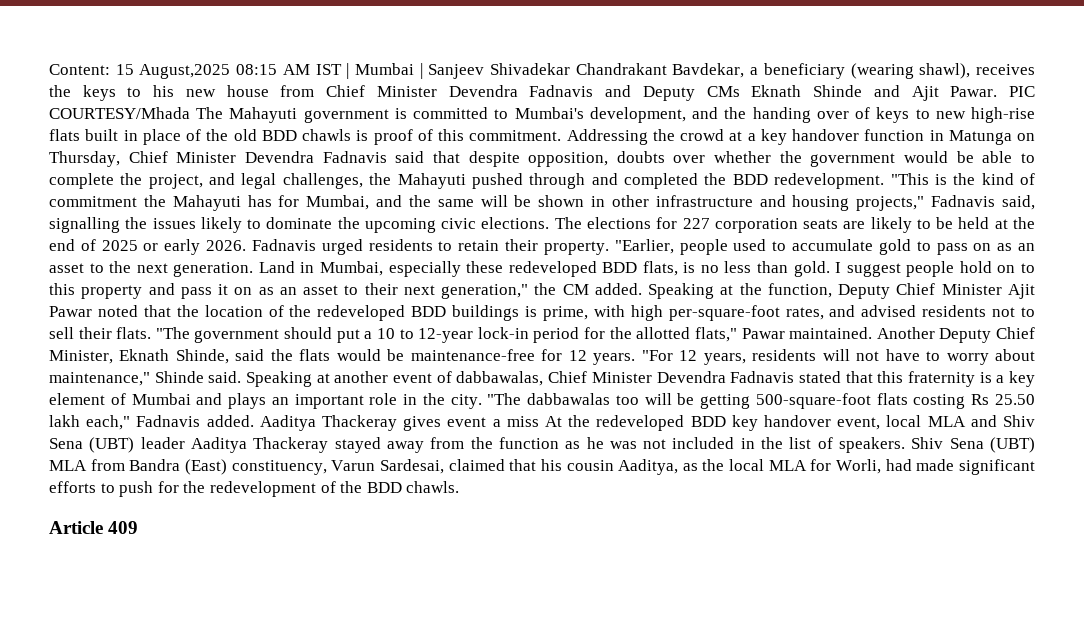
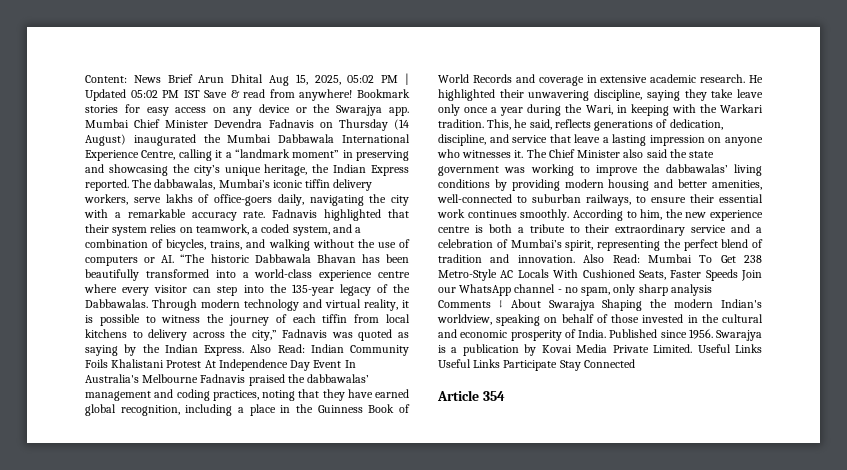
[115,63,1035,79] [49,85,1035,101] [49,107,1035,123] [49,129,1035,145] [49,151,1035,167] [49,173,1035,189] [49,195,1036,211] [49,217,1035,233] [49,239,1036,255] [49,261,1036,277] [49,283,1035,299] [49,305,1035,321] [49,327,1035,343] [49,349,1035,365] [49,371,1036,387] [49,393,1036,409] [49,415,1036,431] [49,437,1036,453] [49,459,1035,475] [49,481,460,497] 15 August,2025 08:15 AM IST | Mumbai | Sanjeev Shivadekar Chandrakant Bavdekar, a beneficiary (wearing shawl), receives the keys to his new house from Chief Minister Devendra Fadnavis and Deputy CMs Eknath Shinde and Ajit Pawar. PIC COURTESY/Mhada The Mahayuti government is committed to Mumbai's development, and the handing over of keys to new high-rise flats built in place of the old BDD chawls is proof of this commitment. Addressing the crowd at a key handover function in Matunga on Thursday, Chief Minister Devendra Fadnavis said that despite opposition, doubts over whether the government would be able to complete the project, and legal challenges, the Mahayuti pushed through and completed the BDD redevelopment. "This is the kind of commitment the Mahayuti has for Mumbai, and the same will be shown in other infrastructure and housing projects," Fadnavis said, signalling the issues likely to dominate the upcoming civic elections. The elections for 227 corporation seats are likely to be held at the end of 2025 or early 2026. Fadnavis urged residents to retain their property. "Earlier, people used to accumulate gold to pass on as an asset to the next generation. Land in Mumbai, especially these redeveloped BDD flats, is no less than gold. I suggest people hold on to this property and pass it on as an asset to their next generation," the CM added. Speaking at the function, Deputy Chief Minister Ajit Pawar noted that the location of the redeveloped BDD buildings is prime, with high per-square-foot rates, and advised residents not to sell their flats. "The government should put a 10 to 12-year lock-in period for the allotted flats," Pawar maintained. Another Deputy Chief Minister, Eknath Shinde, said the flats would be maintenance-free for 12 years. "For 12 years, residents will not have to worry about maintenance," Shinde said. Speaking at another event of dabbawalas, Chief Minister Devendra Fadnavis stated that this fraternity is a key element of Mumbai and plays an important role in the city. "The dabbawalas too will be getting 500-square-foot flats costing Rs 25.50 lakh each," Fadnavis added. Aaditya Thackeray gives event a miss At the redeveloped BDD key handover event, local MLA and Shiv Sena (UBT) leader Aaditya Thackeray stayed away from the function as he was not included in the list of speakers. Shiv Sena (UBT) MLA from Bandra (East) constituency, Varun Sardesai, claimed that his cousin Aaditya, as the local MLA for Worli, had made significant efforts to push for the redevelopment of the BDD chawls. -> [133,73,410,86] [85,89,410,101] [85,104,410,116] [85,119,409,131] [85,134,411,146] [85,149,409,161] [85,164,409,176] [85,179,373,191] [84,194,409,206] [84,209,409,221] [85,224,362,236] [85,239,410,251] [85,254,409,266] [85,269,411,281] [84,284,410,296] [85,299,409,311] [85,314,411,326] [85,329,409,341] [85,344,409,356] [85,359,356,371] [85,374,370,386] [85,389,409,401] [85,404,410,416] [438,74,763,86] [438,89,763,101] [438,104,763,116] [438,119,723,131] [438,134,763,146] [437,149,715,158] [438,164,762,176] [438,179,762,191] [437,194,763,206] [437,209,763,221] [438,224,762,236] [438,239,763,251] [438,254,762,263] [438,269,762,281] [438,284,712,296] [438,299,762,311] [437,314,763,326] [438,329,762,341] [438,344,762,356] [438,359,635,371] News Brief Arun Dhital Aug 15, 2025, 05:02 PM | Updated 05:02 PM IST Save & read from anywhere! Bookmark stories for easy access on any device or the Swarajya app. Mumbai Chief Minister Devendra Fadnavis on Thursday (14 August) inaugurated the Mumbai Dabbawala International Experience Centre, calling it a “landmark moment” in preserving and showcasing the city’s unique heritage, the Indian Express reported. The dabbawalas, Mumbai’s iconic tiffin delivery workers, serve lakhs of office-goers daily, navigating the city with a remarkable accuracy rate. Fadnavis highlighted that their system relies on teamwork, a coded system, and a combination of bicycles, trains, and walking without the use of computers or AI. “The historic Dabbawala Bhavan has been beautifully transformed into a world-class experience centre where every visitor can step into the 135-year legacy of the Dabbawalas. Through modern technology and virtual reality, it is possible to witness the journey of each tiffin from local kitchens to delivery across the city,” Fadnavis was quoted as saying by the Indian Express. Also Read: Indian Community Foils Khalistani Protest At Independence Day Event In Australia's Melbourne Fadnavis praised the dabbawalas’ management and coding practices, noting that they have earned global recognition, including a place in the Guinness Book of World Records and coverage in extensive academic research. He highlighted their unwavering discipline, saying they take leave only once a year during the Wari, in keeping with the Warkari tradition. This, he said, reflects generations of dedication, discipline, and service that leave a lasting impression on anyone who witnesses it. The Chief Minister also said the state government was working to improve the dabbawalas’ living conditions by providing modern housing and better amenities, well-connected to suburban railways, to ensure their essential work continues smoothly. According to him, the new experience centre is both a tribute to their extraordinary service and a celebration of Mumbai’s spirit, representing the perfect blend of tradition and innovation. Also Read: Mumbai To Get 238 Metro-Style AC Locals With Cushioned Seats, Faster Speeds Join our WhatsApp channel - no spam, only sharp analysis Comments ↓ About Swarajya Shaping the modern Indian's worldview, speaking on behalf of those invested in the cultural and economic prosperity of India. Published since 1956. Swarajya is a publication by Kovai Media Private Limited. Useful Links Useful Links Participate Stay Connected
[108,521,139,534] 409 -> [482,391,505,401] 354

